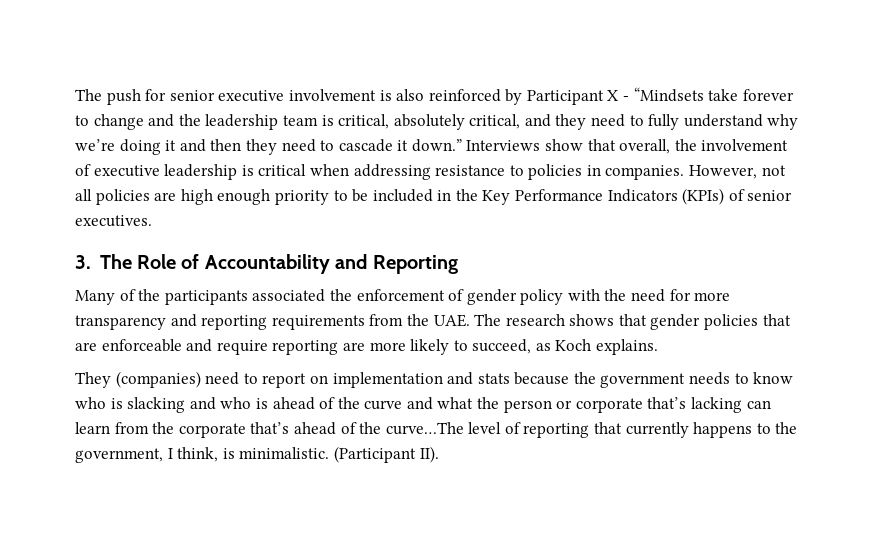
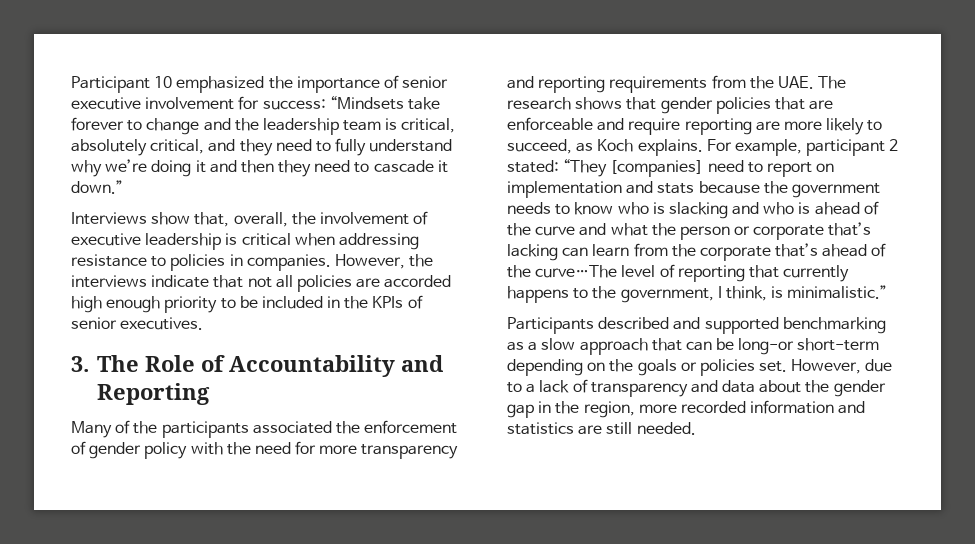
[75,89,630,105] The push for senior executive involvement is also reinforced by Participant X - -> [71,75,449,93] [71,96,326,110] Participant 10 emphasized the importance of senior executive involvement for success:
(462, 145) none -> (123, 187) //
[587,139,616,151] that -> [194,212,230,227] that,
(758, 172) none -> [409,254,434,267] [71,275,244,288] the interviews indicate that
(177, 196) none -> [384,275,452,288] accorded
[482,188,725,205] Key Performance Indicators (KPIs) -> [372,296,404,308] KPIs
[75,371,201,388] // They (companies) -> [706,139,899,156] [507,159,704,177] For example, participant 2 stated: “They [companies]
[239,446,439,463] minimalistic. (Participant II). -> [787,285,888,299] [507,317,886,334] [507,338,880,355] [507,359,893,376] [507,379,886,397] [507,400,866,418] [507,422,696,435] minimalistic.” // Participants described and supported benchmarking as a slow approach that can be long-or short-term depending on the goals or policies set. However, due to a lack of transparency and data about the gender gap in the region, more recorded information and statistics are still needed.

